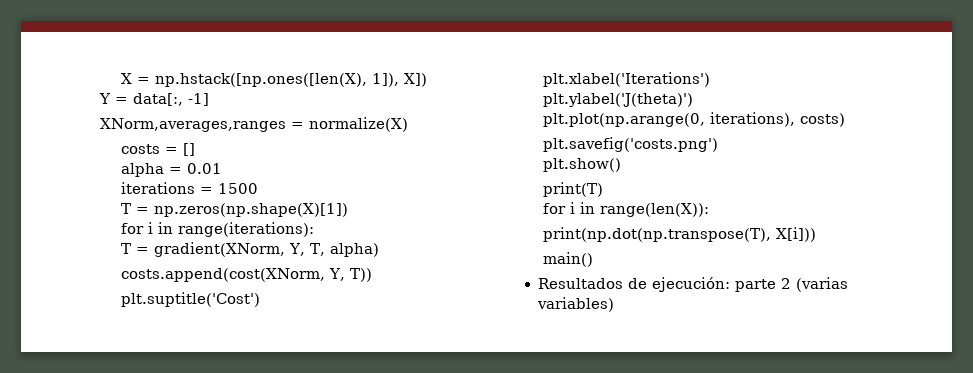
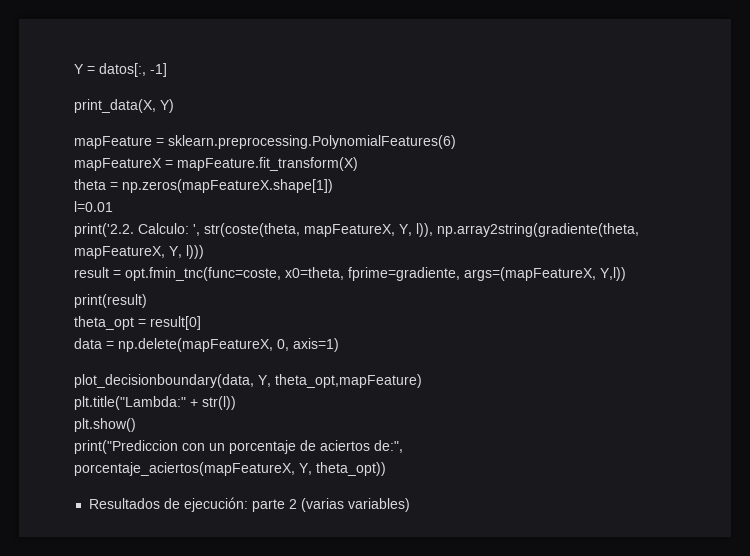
[121,73,428,87] X = np.hstack([np.ones([len(X), 1]), X]) // -> (73, 69) none
[132,93,183,106] data[:, -> [98,63,146,77] datos[:,
[99,117,408,132] [121,143,196,156] [121,163,223,177] [121,182,259,194] [121,203,349,217] [121,222,315,237] [121,242,380,257] [121,268,373,282] [121,292,261,307] [543,72,711,87] [543,93,694,107] [543,112,846,127] [543,137,719,152] [543,158,622,172] [543,182,604,197] [543,202,710,217] [543,227,817,242] [543,252,594,267] XNorm,averages,ranges = normalize(X) // costs = [] // alpha = 0.01 // iterations = 1500 // T = np.zeros(np.shape(X)[1]) // for i in range(iterations): // T = gradient(XNorm, Y, T, alpha) // costs.append(cost(XNorm, Y, T)) // plt.suptitle('Cost') // plt.xlabel('Iterations') // plt.ylabel('J(theta)') // plt.plot(np.arange(0, iterations), costs) // plt.savefig('costs.png') // plt.show() // print(T) // for i in range(len(X)): // print(np.dot(np.transpose(T), X[i])) // main() -> [73,99,174,113] [73,135,456,149] [73,157,358,171] [73,179,333,193] [73,201,113,212] [73,223,639,237] [73,245,204,259] [73,267,626,281] [73,294,147,308] [73,316,201,330] [73,338,339,352] [73,374,422,388] [73,396,236,410] [73,418,136,432] [73,440,403,454] [73,462,386,476] print_data(X, Y) // mapFeature = sklearn.preprocessing.PolynomialFeatures(6) // mapFeatureX = mapFeature.fit_transform(X) // theta = np.zeros(mapFeatureX.shape[1]) // l=0.01 // print('2.2. Calculo: ', str(coste(theta, mapFeatureX, Y, l)), np.array2string(gradiente(theta, mapFeatureX, Y, l))) // result = opt.fmin_tnc(func=coste, x0=theta, fprime=gradiente, args=(mapFeatureX, Y,l)) // print(result) // theta_opt = result[0] // data = np.delete(mapFeatureX, 0, axis=1) // plot_decisionboundary(data, Y, theta_opt,mapFeature) // plt.title("Lambda:" + str(l)) // plt.show() // print("Prediccion con un porcentaje de aciertos de:", // porcentaje_aciertos(mapFeatureX, Y, theta_opt))

